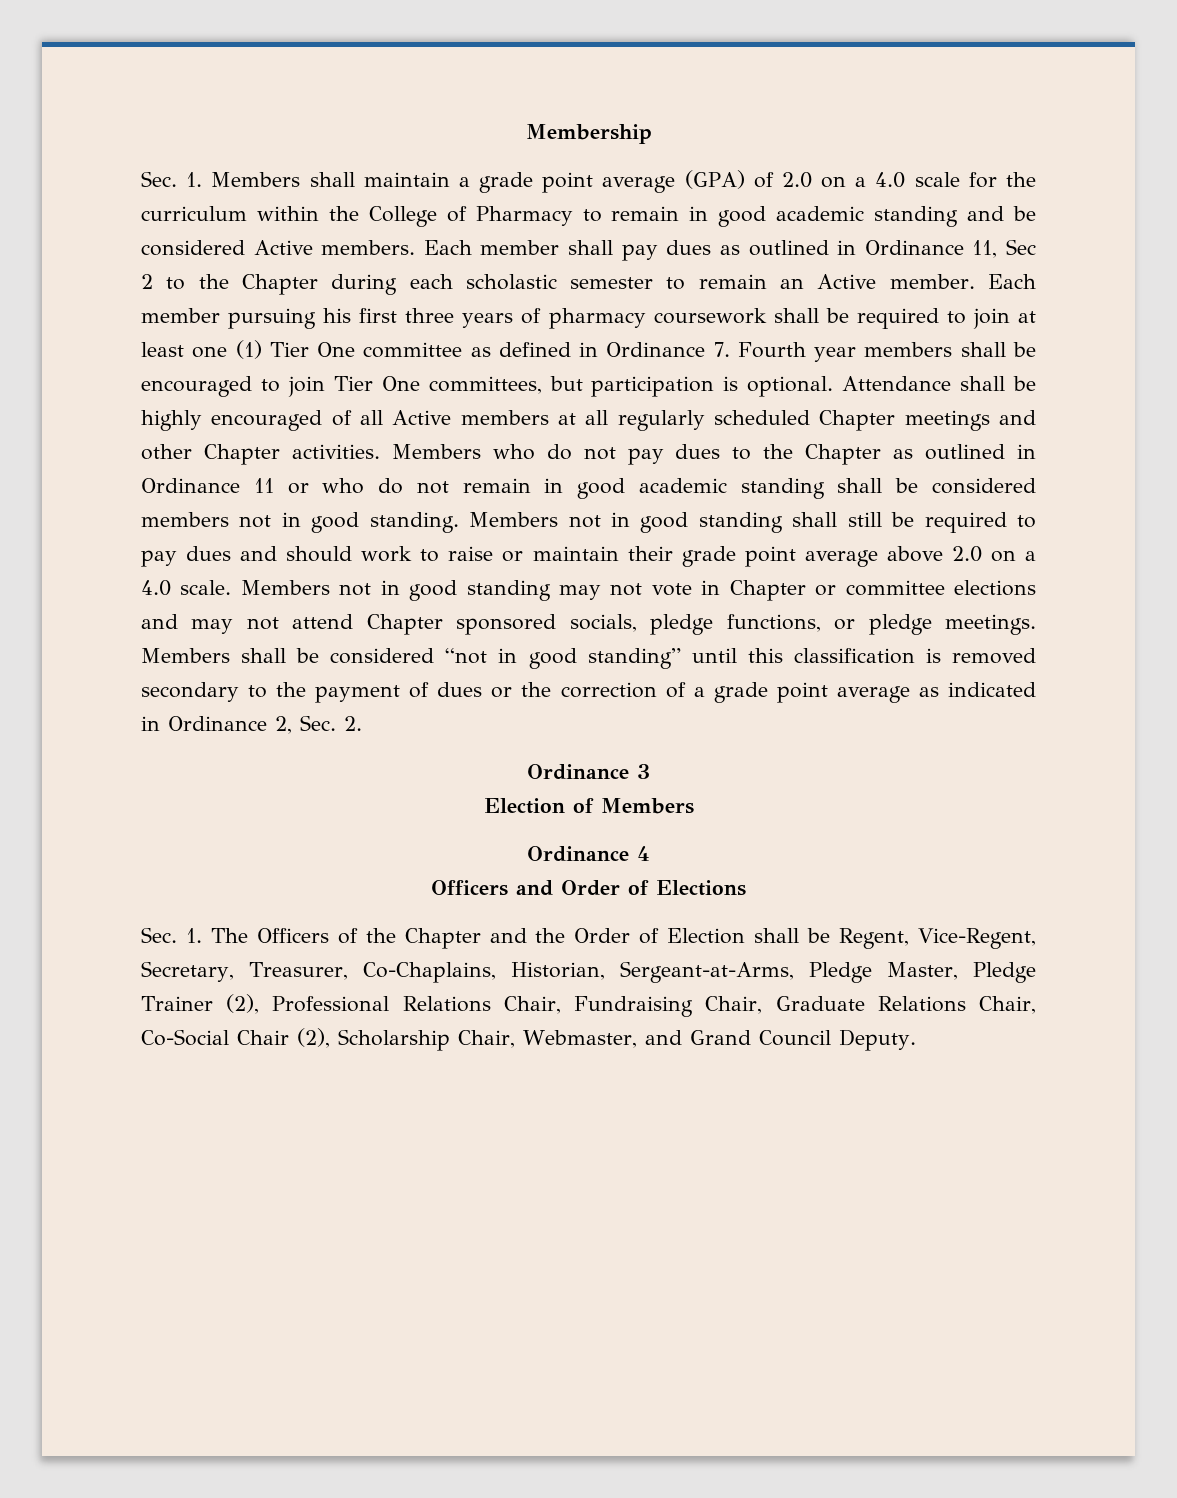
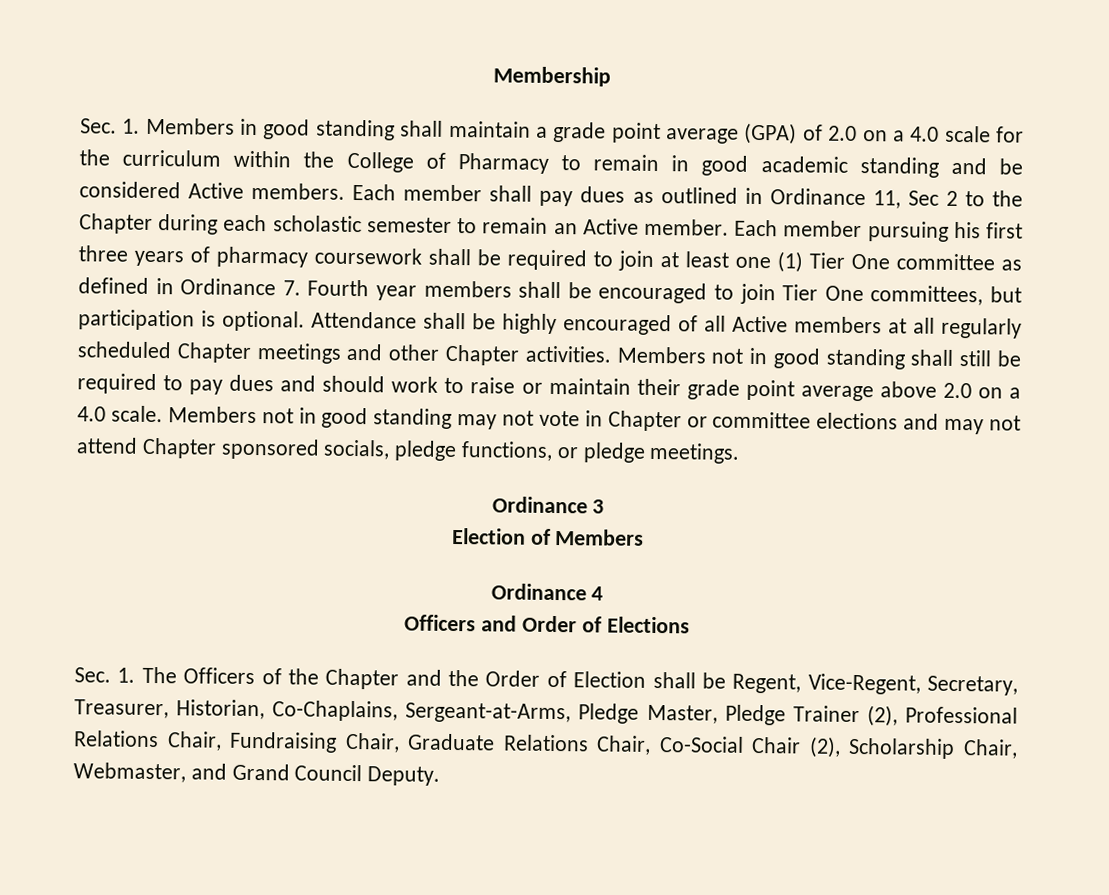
(301, 179) none -> [240,118,395,141] in good standing
[492,444,1036,465] [141,478,1036,499] [141,512,559,533] who do not pay dues to the Chapter as outlined in Ordinance 11 or who do not remain in good academic standing shall be considered members not in good standing. Members -> (707, 355) none
[141,648,1036,669] [141,682,1037,703] [141,715,362,734] Members shall be considered “not in good standing” until this classification is removed secondary to the payment of dues or the correction of a grade point average as indicated in Ordinance 2, Sec. 2. -> (741, 453) none
[362,962,605,983] Co-Chaplains, Historian, -> [176,699,399,722] Historian, Co-Chaplains,

